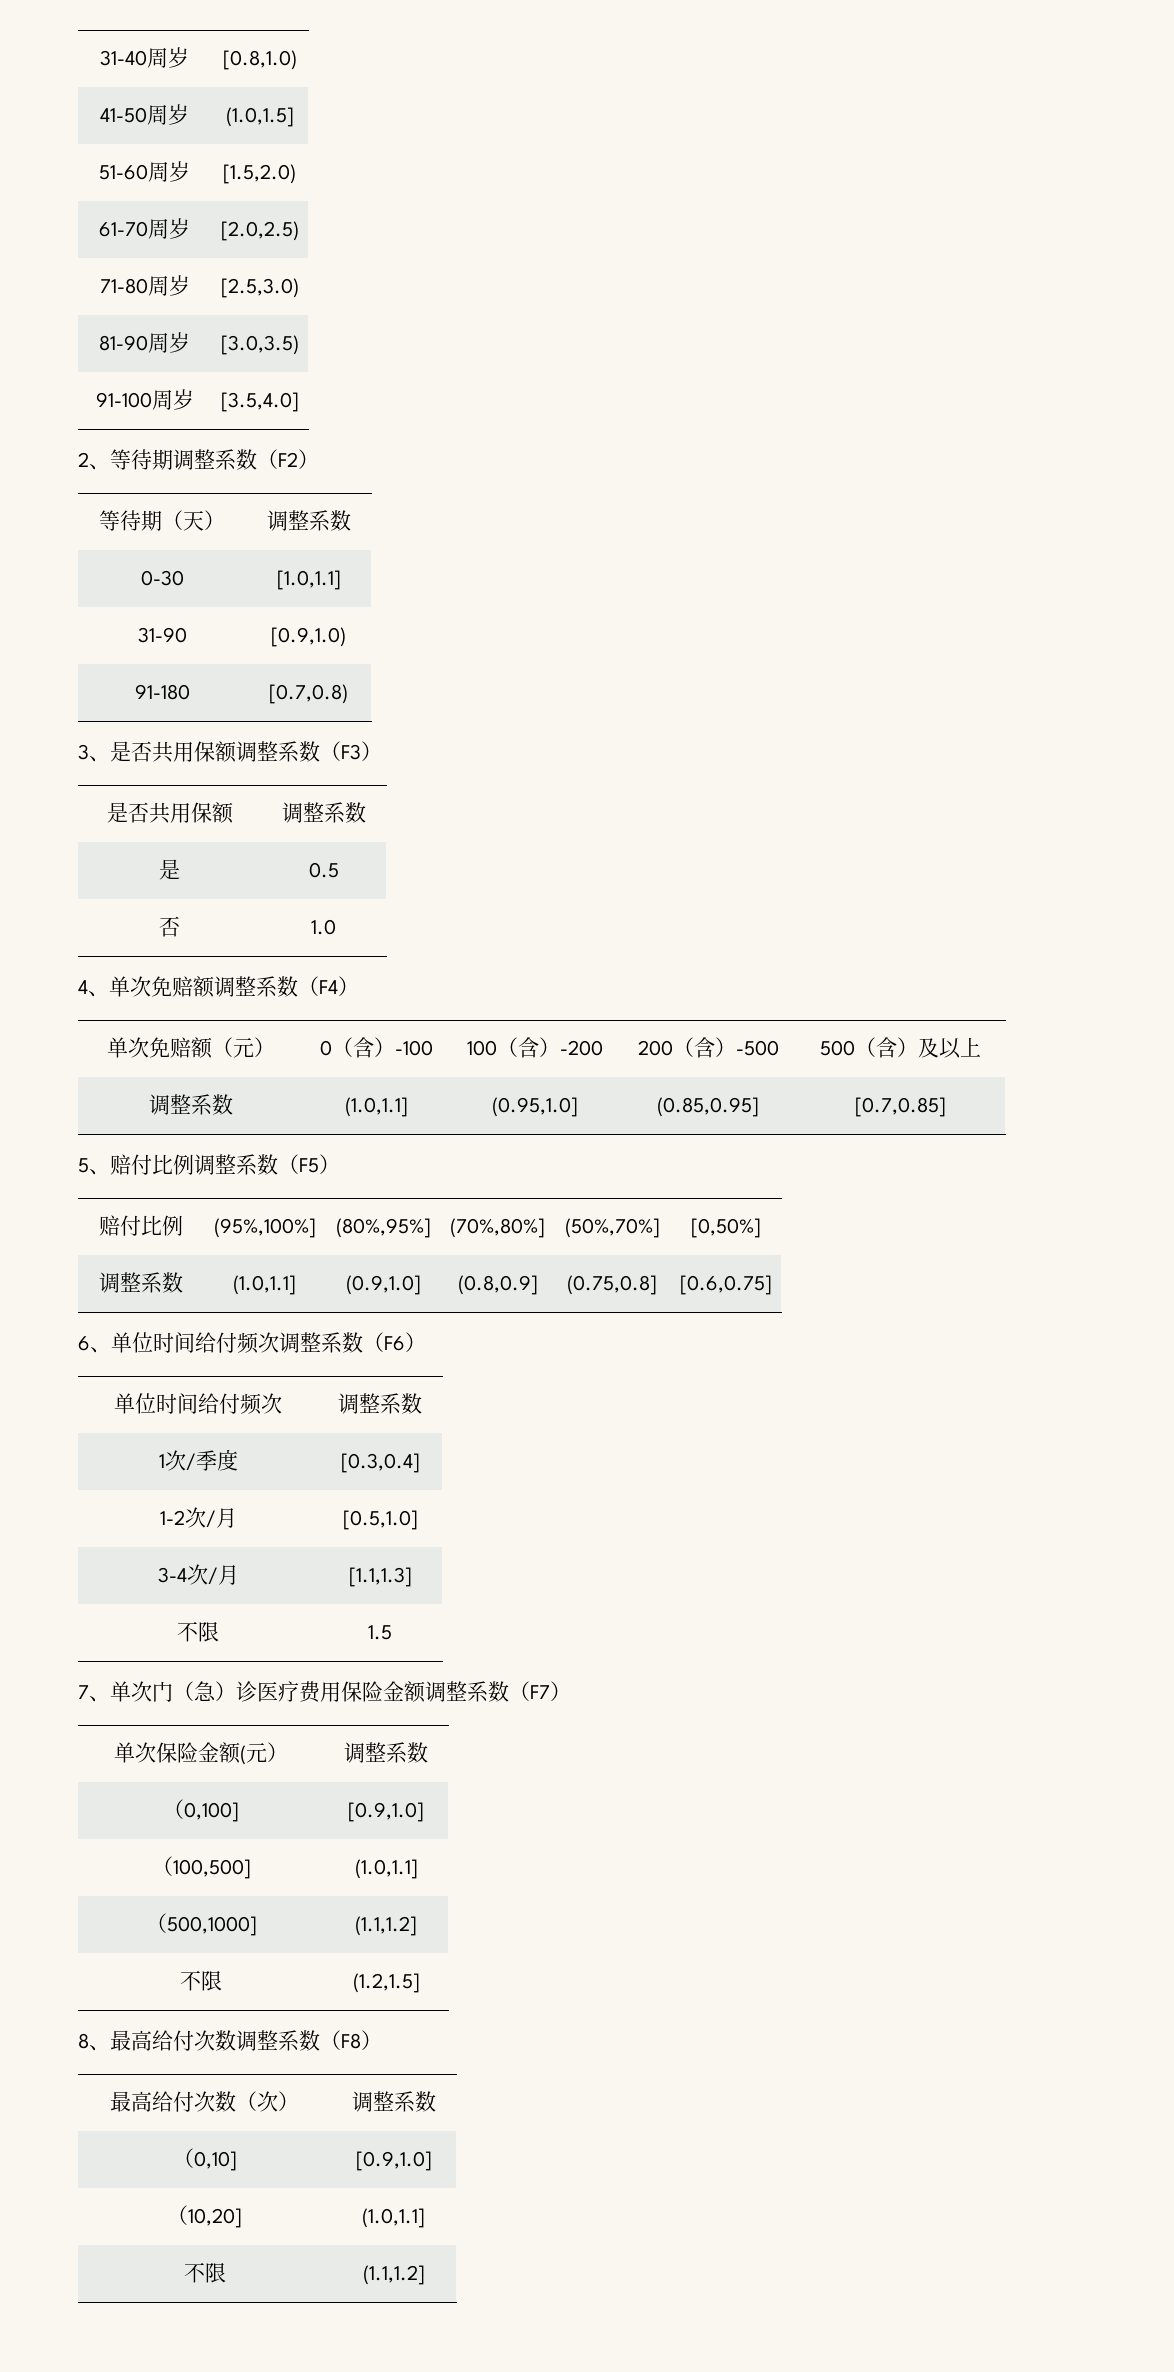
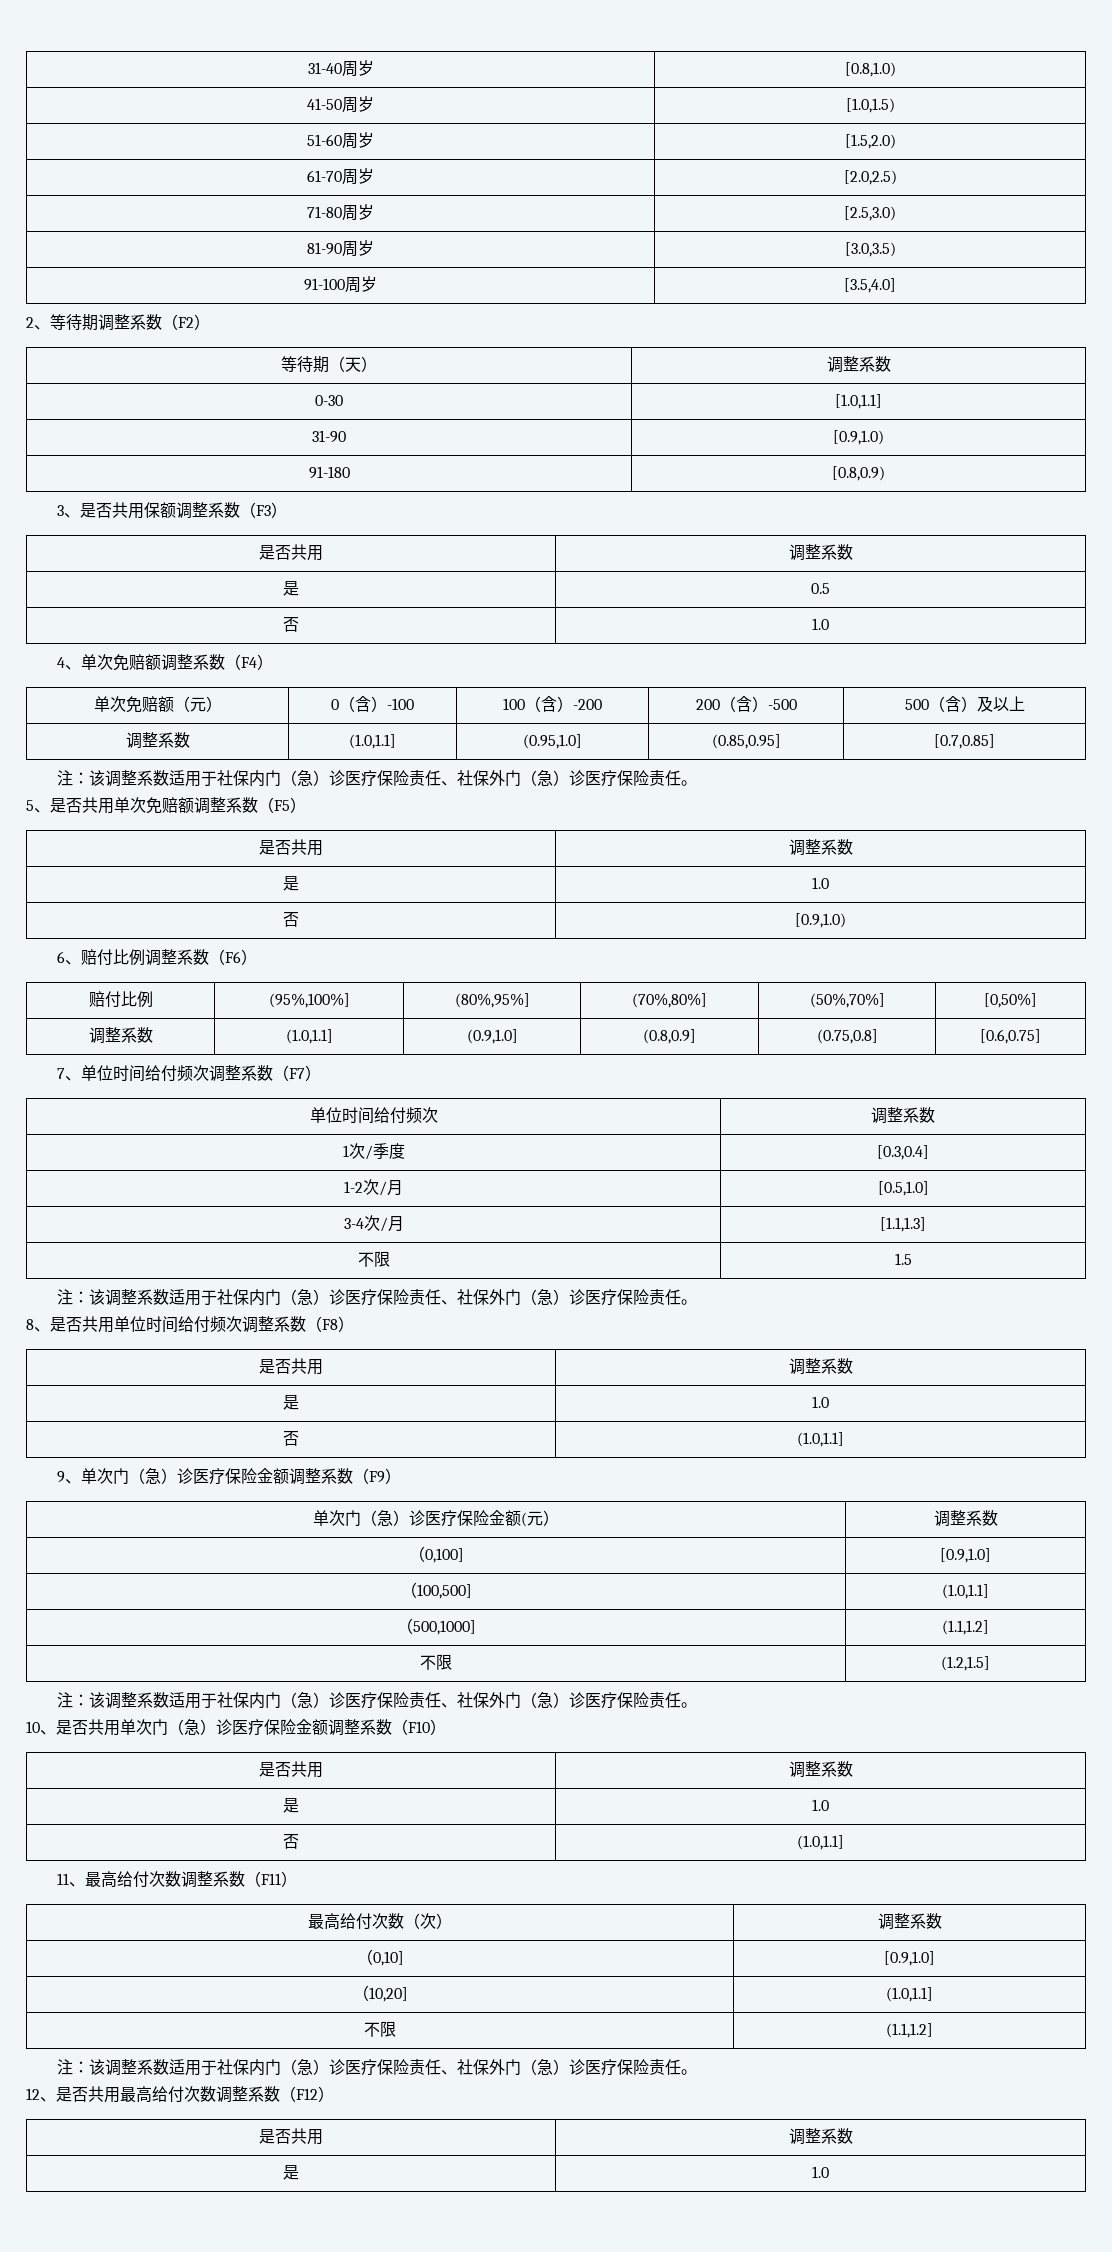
[225,107,294,127] (1.0,1.5] -> [845,98,895,113] [1.0,1.5)
[269,684,348,704] [0.7,0.8) -> [832,466,885,481] [0.8,0.9)
[190,802,234,824] 保额 -> (323, 553) none
[78,1158,89,1173] 5 -> [56,769,697,787] [26,797,306,814] [259,839,323,856] [788,839,853,856] [283,876,299,891] [811,877,829,889] [283,912,299,927] [794,913,846,928] [56,951,65,963] 注：该调整系数适用于社保内门（急）诊医疗保险责任、社保外门（急）诊医疗保险责任。 // 5、是否共用单次免赔额调整系数（F5） // 是否共用 | 调整系数 // 是 | 1.0 // 否 | [0.9,1.0) // 6
[299,1158,319,1173] F5 -> [224,951,241,963] F6
[78,1336,90,1351] 6 -> [56,1068,65,1079] 7
[384,1336,405,1351] F6 -> [288,1068,305,1079] F7
[78,1685,89,1699] 7 -> [56,1288,697,1306] [26,1316,354,1333] [259,1358,323,1375] [788,1358,853,1375] [283,1395,299,1410] [811,1396,829,1408] [283,1431,299,1446] [796,1432,844,1447] [56,1471,65,1483] 注：该调整系数适用于社保内门（急）诊医疗保险责任、社保外门（急）诊医疗保险责任。 // 8、是否共用单位时间给付频次调整系数（F8） // 是否共用 | 调整系数 // 是 | 1.0 // 否 | (1.0,1.1] // 9
[299,1681,571,1703] [114,1742,156,1763] 费用保险金额调整系数（F7） // 单次 -> [224,1468,401,1485] [313,1509,457,1527] 保险金额调整系数（F9） // 单次门（急）诊医疗
[78,2033,89,2049] 8 -> [56,1691,697,1709] [26,1718,446,1736] [259,1761,323,1778] [788,1761,853,1778] [283,1798,299,1813] [811,1799,829,1811] [283,1834,299,1849] [796,1835,844,1850] [56,1873,69,1885] 注：该调整系数适用于社保内门（急）诊医疗保险责任、社保外门（急）诊医疗保险责任。 // 10、是否共用单次门（急）诊医疗保险金额调整系数（F10） // 是否共用 | 调整系数 // 是 | 1.0 // 否 | (1.0,1.1] // 11
[341,2033,361,2049] F8 -> [260,1873,281,1885] F11
(425, 2275) none -> [56,2058,697,2076] [26,2086,334,2103] [259,2128,323,2145] [788,2128,853,2145] [283,2165,299,2180] [811,2166,829,2178] // 注：该调整系数适用于社保内门（急）诊医疗保险责任、社保外门（急）诊医疗保险责任。 // 12、是否共用最高给付次数调整系数（F12） // 是否共用 | 调整系数 // 是 | 1.0

